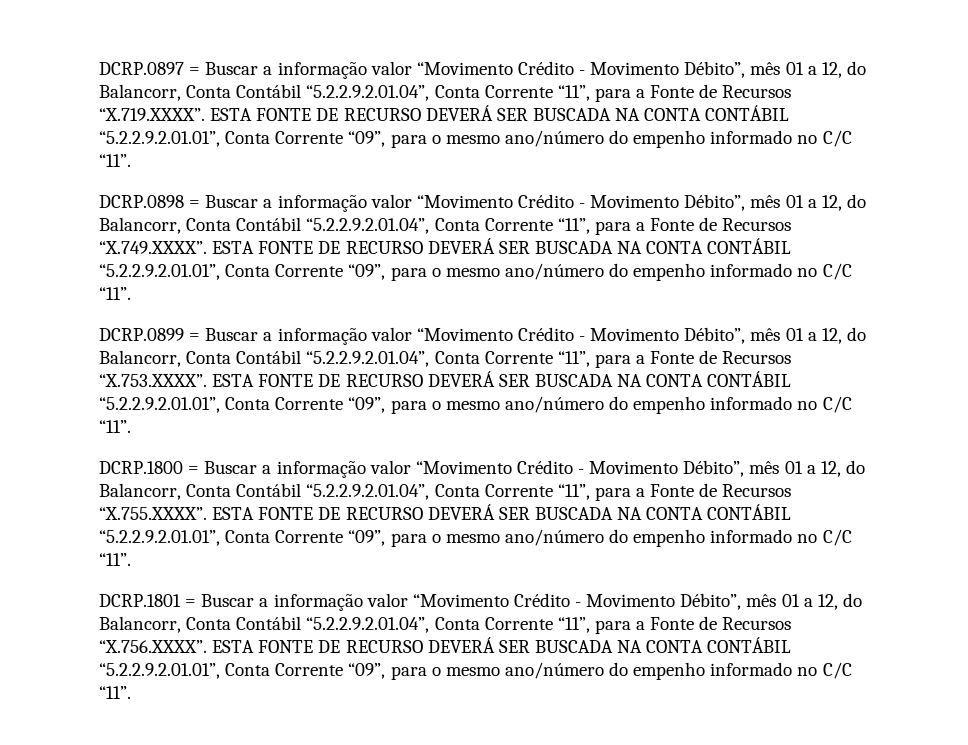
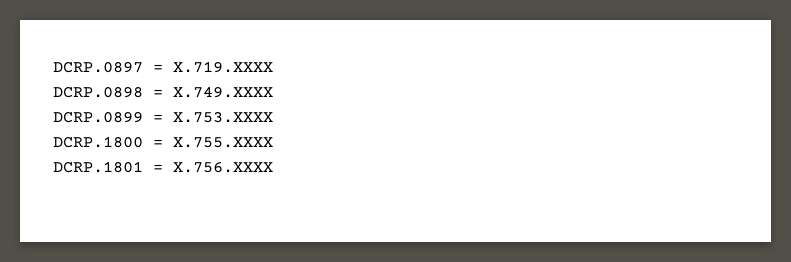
[205,61,866,79] [99,84,792,102] [99,105,790,121] [99,130,852,148] [99,154,131,167] [99,194,866,212] [99,217,792,235] [99,238,792,254] [99,263,852,281] [99,287,131,300] [99,327,866,345] [99,350,792,368] [99,371,792,387] [99,396,852,414] [99,420,131,433] [99,460,865,478] [99,483,792,501] [99,504,792,520] [99,529,852,547] [99,553,131,566] [99,593,862,611] [99,616,792,634] [99,637,792,653] [99,662,852,680] [99,686,131,699] Buscar a informação valor “Movimento Crédito - Movimento Débito”, mês 01 a 12, do Balancorr, Conta Contábil “5.2.2.9.2.01.04”, Conta Corrente “11”, para a Fonte de Recursos “X.719.XXXX”. ESTA FONTE DE RECURSO DEVERÁ SER BUSCADA NA CONTA CONTÁBIL “5.2.2.9.2.01.01”, Conta Corrente “09”, para o mesmo ano/número do empenho informado no C/C “11”. // DCRP.0898 = Buscar a informação valor “Movimento Crédito - Movimento Débito”, mês 01 a 12, do Balancorr, Conta Contábil “5.2.2.9.2.01.04”, Conta Corrente “11”, para a Fonte de Recursos “X.749.XXXX”. ESTA FONTE DE RECURSO DEVERÁ SER BUSCADA NA CONTA CONTÁBIL “5.2.2.9.2.01.01”, Conta Corrente “09”, para o mesmo ano/número do empenho informado no C/C “11”. // DCRP.0899 = Buscar a informação valor “Movimento Crédito - Movimento Débito”, mês 01 a 12, do Balancorr, Conta Contábil “5.2.2.9.2.01.04”, Conta Corrente “11”, para a Fonte de Recursos “X.753.XXXX”. ESTA FONTE DE RECURSO DEVERÁ SER BUSCADA NA CONTA CONTÁBIL “5.2.2.9.2.01.01”, Conta Corrente “09”, para o mesmo ano/número do empenho informado no C/C “11”. // DCRP.1800 = Buscar a informação valor “Movimento Crédito - Movimento Débito”, mês 01 a 12, do Balancorr, Conta Contábil “5.2.2.9.2.01.04”, Conta Corrente “11”, para a Fonte de Recursos “X.755.XXXX”. ESTA FONTE DE RECURSO DEVERÁ SER BUSCADA NA CONTA CONTÁBIL “5.2.2.9.2.01.01”, Conta Corrente “09”, para o mesmo ano/número do empenho informado no C/C “11”. // DCRP.1801 = Buscar a informação valor “Movimento Crédito - Movimento Débito”, mês 01 a 12, do Balancorr, Conta Contábil “5.2.2.9.2.01.04”, Conta Corrente “11”, para a Fonte de Recursos “X.756.XXXX”. ESTA FONTE DE RECURSO DEVERÁ SER BUSCADA NA CONTA CONTÁBIL “5.2.2.9.2.01.01”, Conta Corrente “09”, para o mesmo ano/número do empenho informado no C/C “11”. -> [173,61,273,73] [53,86,273,98] [53,111,273,123] [53,136,273,148] [53,161,273,173] X.719.XXXX // DCRP.0898 = X.749.XXXX // DCRP.0899 = X.753.XXXX // DCRP.1800 = X.755.XXXX // DCRP.1801 = X.756.XXXX

